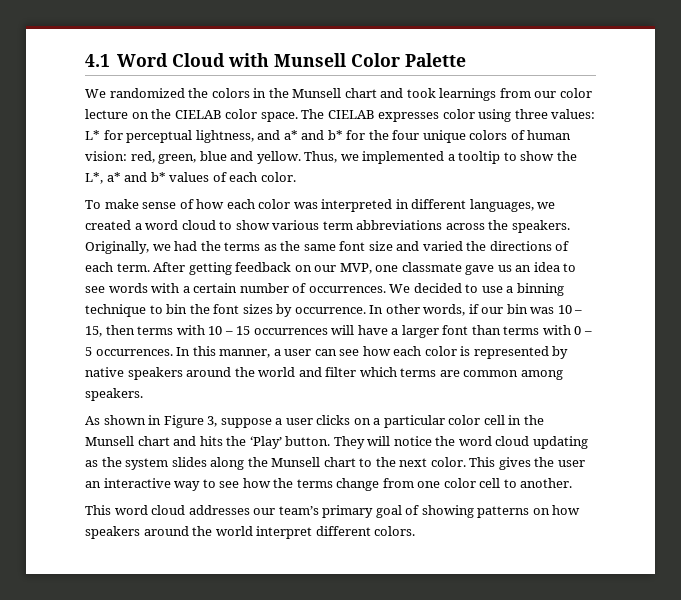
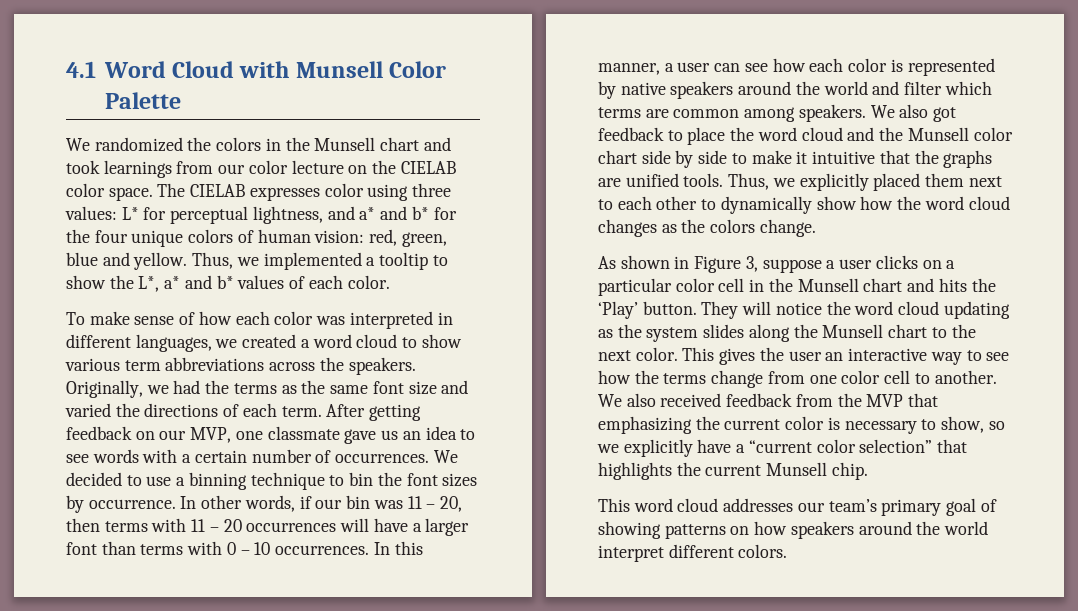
[557,305,583,314] [85,325,251,337] 10 – 15, then terms with 10 – 15 -> [407,496,462,512] [66,518,242,532] 11 – 20, then terms with 11 – 20
[85,347,92,356] 5 -> [254,542,271,555] 10
(143, 394) none -> [870,104,957,122] [598,127,1013,145] [598,150,993,168] [598,173,1002,191] [598,196,1010,214] [598,219,816,237] We also got feedback to place the word cloud and the Munsell color chart side by side to make it intuitive that the graphs are unified tools. Thus, we explicitly placed them next to each other to dynamically show how the word cloud changes as the colors change.
(573, 483) none -> [598,393,939,407] [598,416,1005,434] [597,439,968,457] [598,462,868,480] We also received feedback from the MVP that emphasizing the current color is necessary to show, so we explicitly have a “current color selection” that highlights the current Munsell chip.

